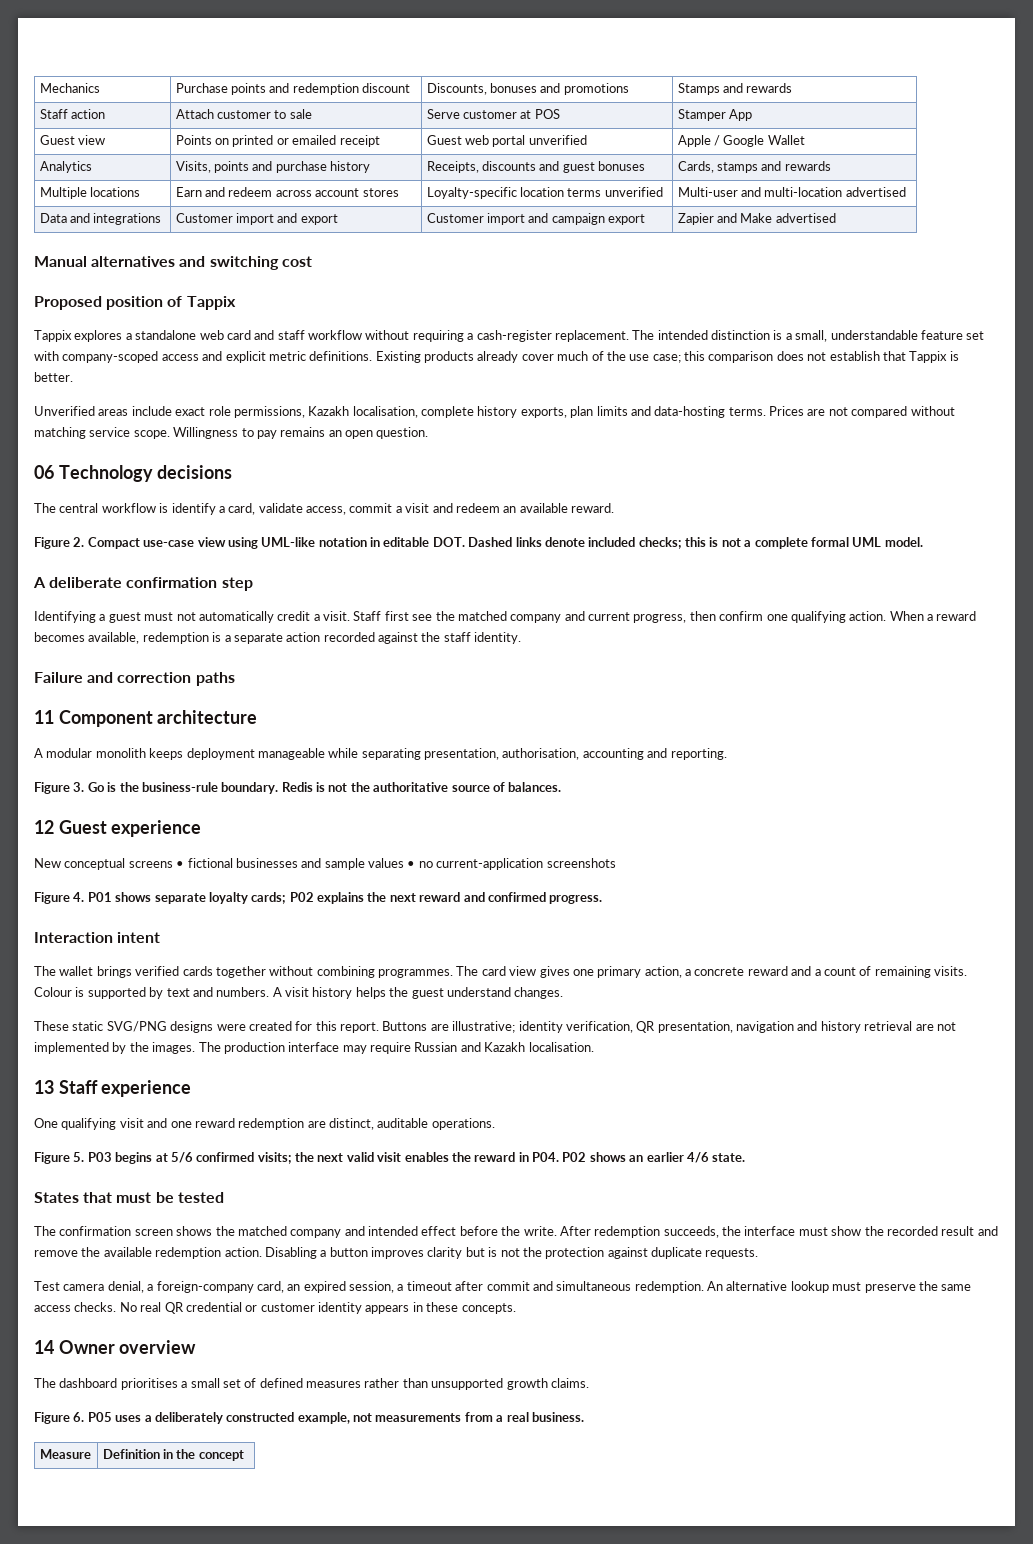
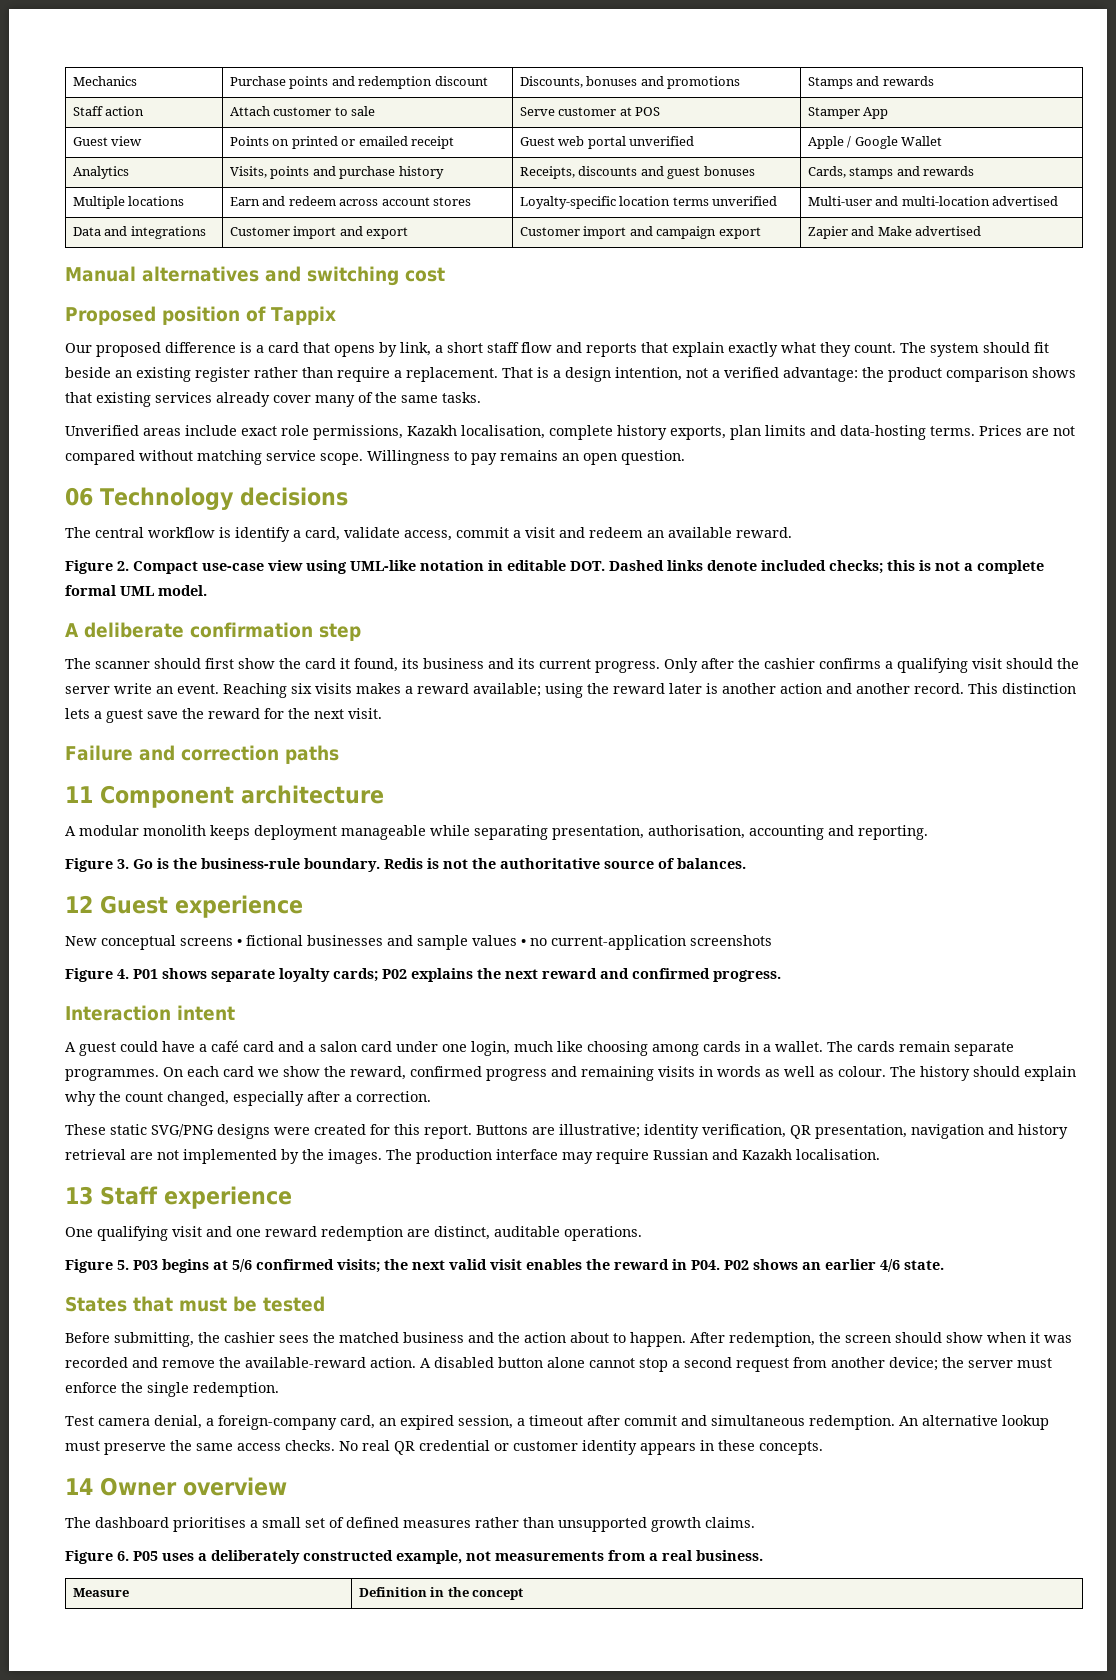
[34,330,985,342] [34,351,474,363] Tappix explores a standalone web card and staff workflow without requiring a cash-register replacement. The intended distinction is a small, understandable feature set with company-scoped access and explicit metric definitions. Existing products -> [65,342,1049,357] [65,367,1076,382] [65,392,212,407] Our proposed difference is a card that opens by link, a short staff flow and reports that explain exactly what they count. The system should fit beside an existing register rather than require a replacement. That is a design intention, not a verified advantage: the product comparison shows that existing services
[557,351,589,361] much -> [315,395,355,407] many
[629,351,959,363] [34,372,73,382] use case; this comparison does not establish that Tappix is better. -> [401,392,481,403] same tasks.
[34,611,977,623] [34,632,522,644] Identifying a guest must not automatically credit a visit. Staff first see the matched company and current progress, then confirm one qualifying action. When a reward becomes available, redemption is a separate action recorded against the staff identity. -> [65,658,1079,673] [65,683,1076,698] [65,708,382,723] The scanner should first show the card it found, its business and its current progress. Only after the cashier confirms a qualifying visit should the server write an event. Reaching six visits makes a reward available; using the reward later is another action and another record. This distinction lets a guest save the reward for the next visit.
[34,966,967,978] [34,987,564,999] The wallet brings verified cards together without combining programmes. The card view gives one primary action, a concrete reward and a count of remaining visits. Colour is supported by text and numbers. A visit history helps the guest understand changes. -> [65,1040,1014,1056] [65,1066,1076,1081] [65,1091,431,1106] A guest could have a café card and a salon card under one login, much like choosing among cards in a wallet. The cards remain separate programmes. On each card we show the reward, confirmed progress and remaining visits in words as well as colour. The history should explain why the count changed, especially after a correction.
[34,1226,998,1238] [34,1247,759,1259] The confirmation screen shows the matched company and intended effect before the write. After redemption succeeds, the interface must show the recorded result and remove the available redemption action. Disabling a button improves clarity but is not the protection against duplicate requests. -> [65,1332,1072,1347] [65,1357,1052,1372] [65,1382,279,1397] Before submitting, the cashier sees the matched business and the action about to happen. After redemption, the screen should show when it was recorded and remove the available-reward action. A disabled button alone cannot stop a second request from another device; the server must enforce the single redemption.

